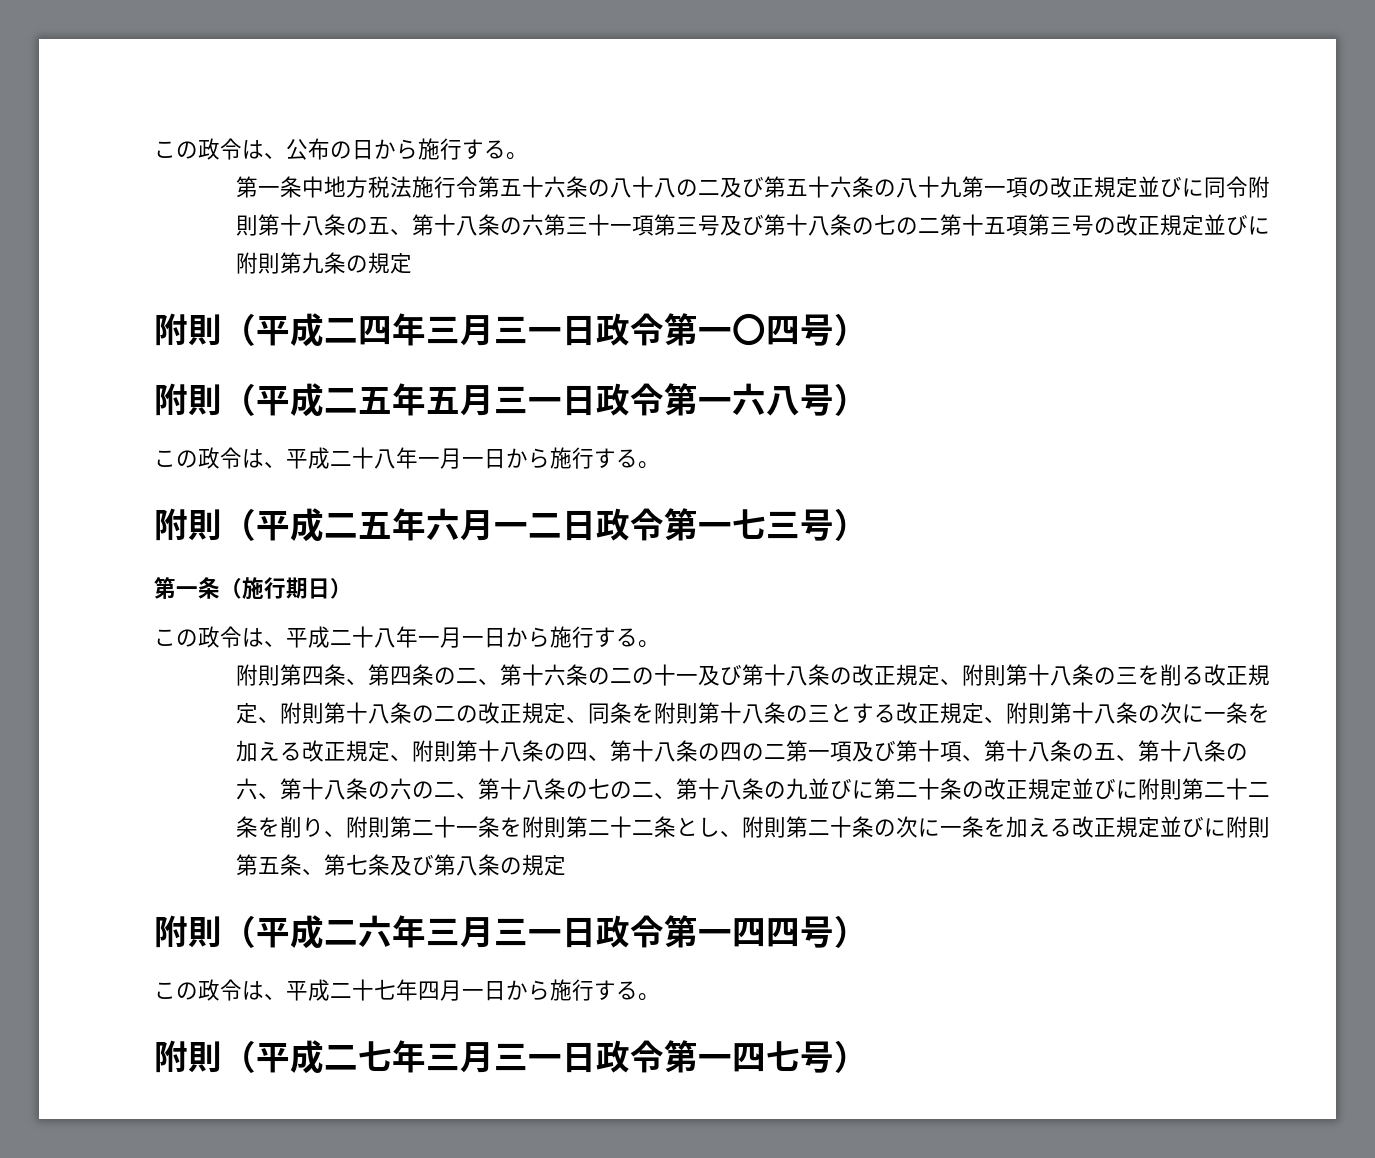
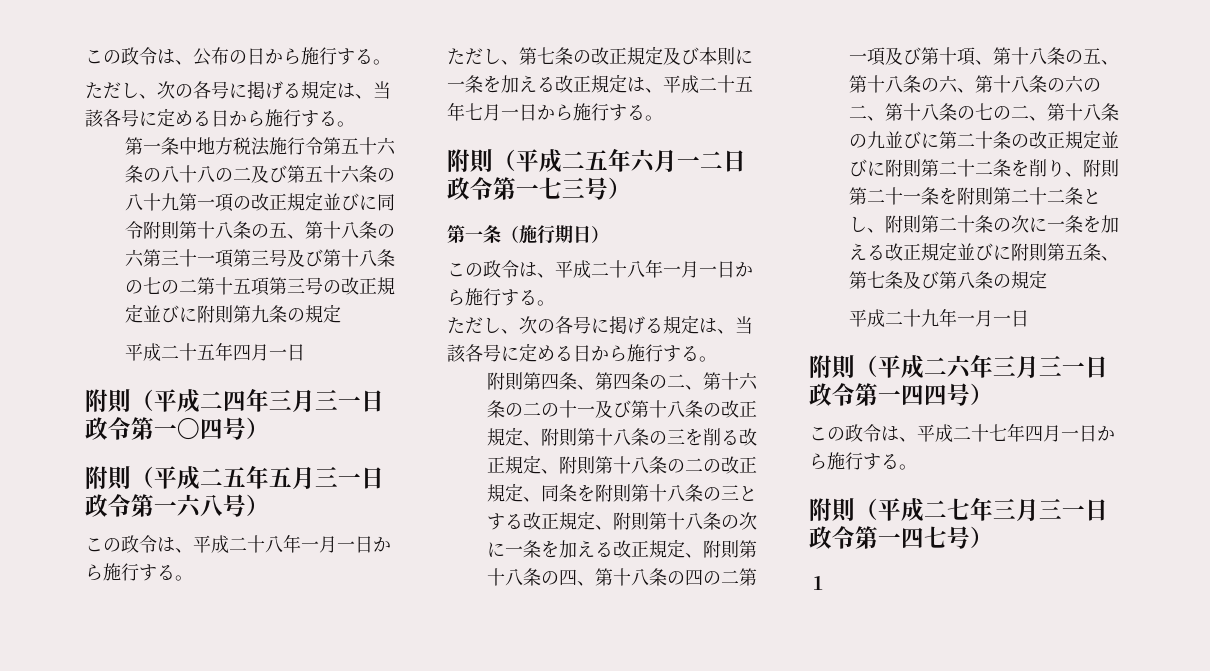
(528, 156) none -> [85,80,391,99] [85,108,355,128] // ただし、次の各号に掲げる規定は、当該各号に定める日から施行する。
(413, 263) none -> [125,342,306,361] // 平成二十五年四月一日
(660, 465) none -> [447,46,753,66] [447,74,753,93] [447,102,663,121] // ただし、第七条の改正規定及び本則に一条を加える改正規定は、平成二十五年七月一日から施行する。
(660, 644) none -> [447,315,753,334] [447,343,717,363] // ただし、次の各号に掲げる規定は、当該各号に定める日から施行する。
(567, 865) none -> [849,308,1030,327] // 平成二十九年一月一日
(868, 1056) none -> [809,576,827,590] // １

